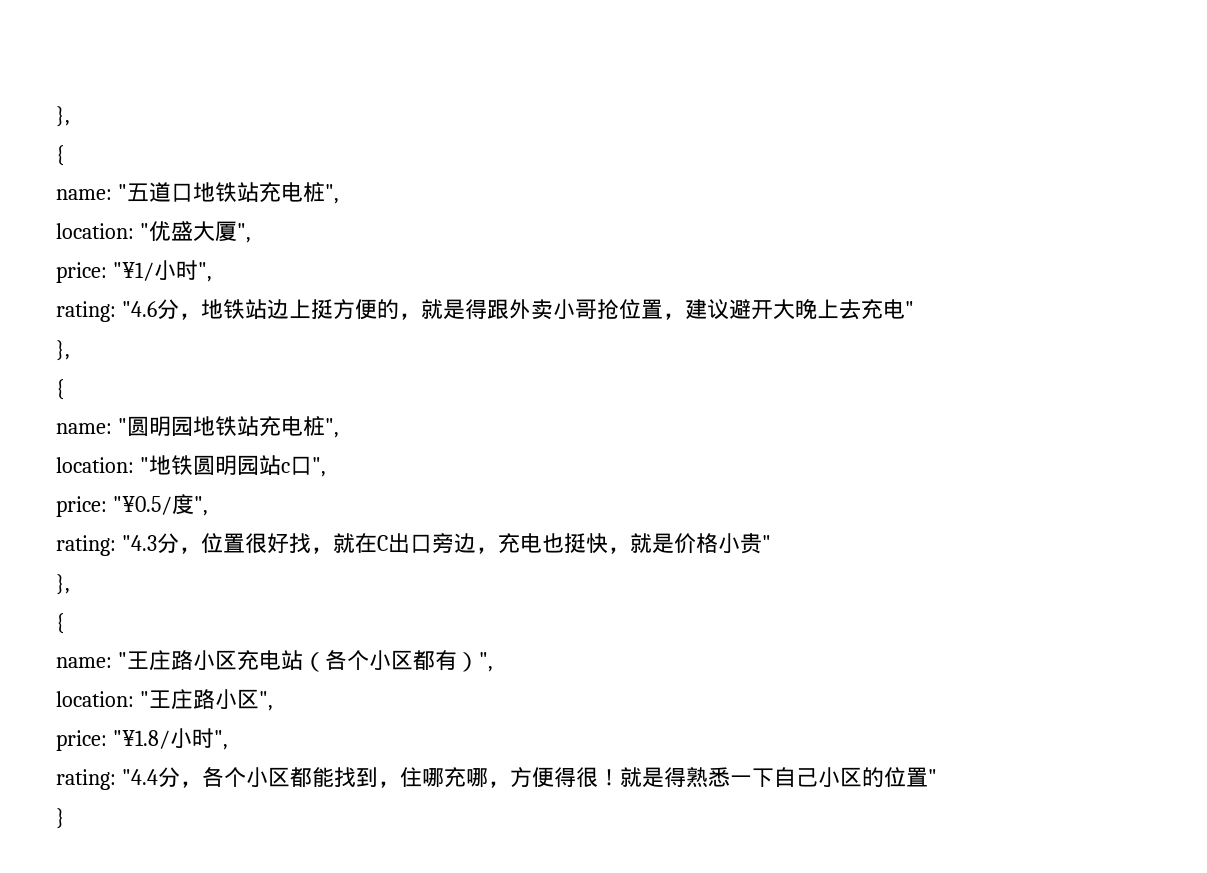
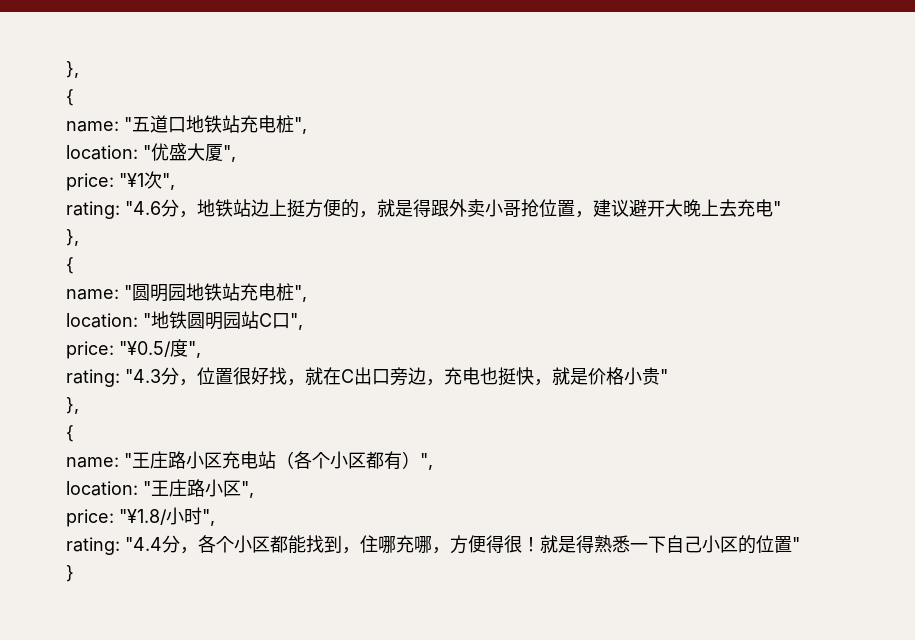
[112,260,198,281] "¥1/小时 -> [119,171,162,189] "¥1次
[280,462,290,473] c -> [259,313,272,327] C

